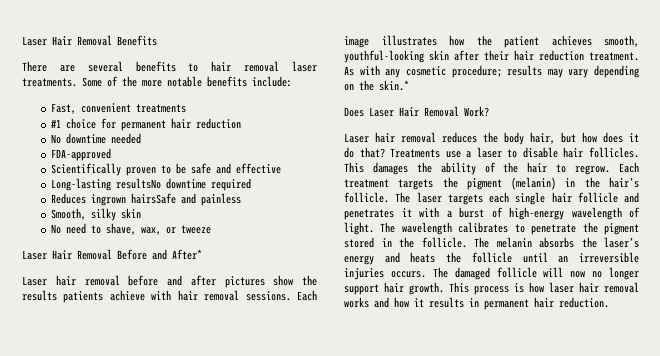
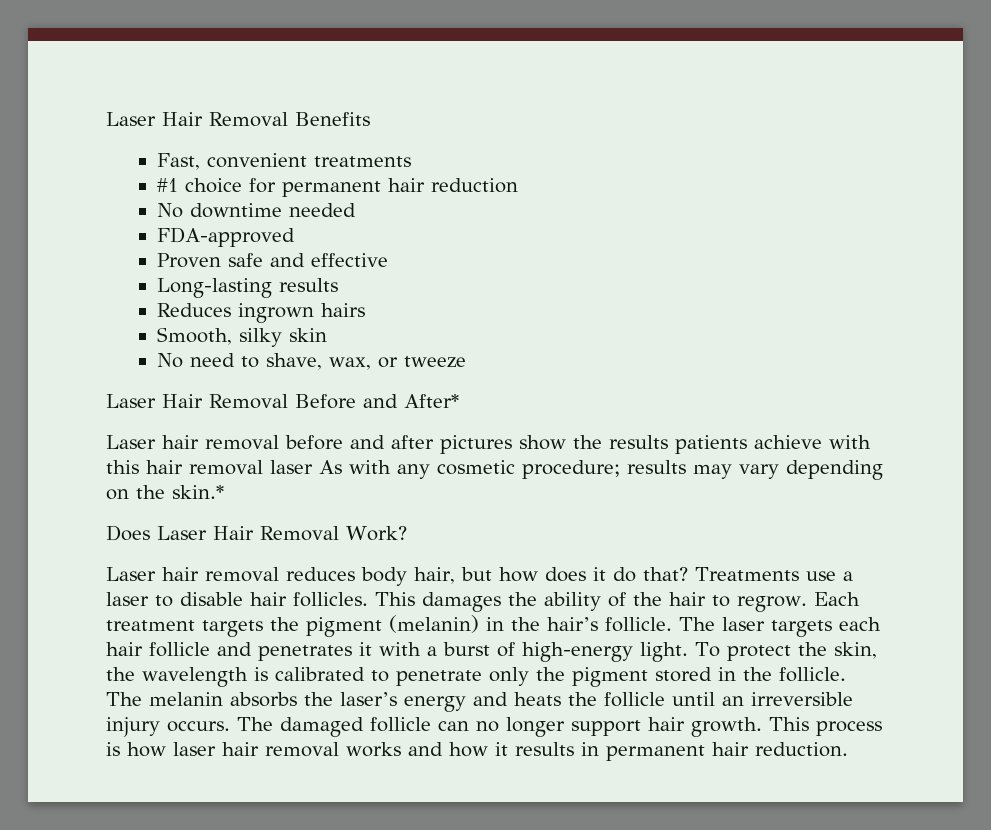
[22,61,317,72] [22,76,292,87] // There are several benefits to hair removal laser treatments. Some of the more notable benefits include: -> (370, 119) none
[51,163,187,176] Scientifically proven to be -> [157,253,222,268] Proven
[116,178,252,191] resultsNo downtime required -> [279,278,339,292] results
[131,193,242,206] hairsSafe and painless -> [321,303,366,317] hairs
[177,290,317,301] [344,35,639,48] [344,50,639,63] hair removal sessions. Each image illustrates how the patient achieves smooth, youthful-looking skin after their hair reduction treatment. -> [106,460,313,475] this hair removal laser
[483,132,498,143] the -> (355, 574) none
[515,192,546,205] single -> (881, 624) none
[571,207,640,220] [344,222,509,235] wavelength of light. The wavelength calibrates -> [640,642,877,662] [106,667,365,687] light. To protect the skin, the wavelength is calibrated
(577, 229) none -> [489,667,529,686] only
[344,268,384,280] injuries -> [106,717,160,737] injury
[543,267,586,278] will now -> [438,721,469,731] can

